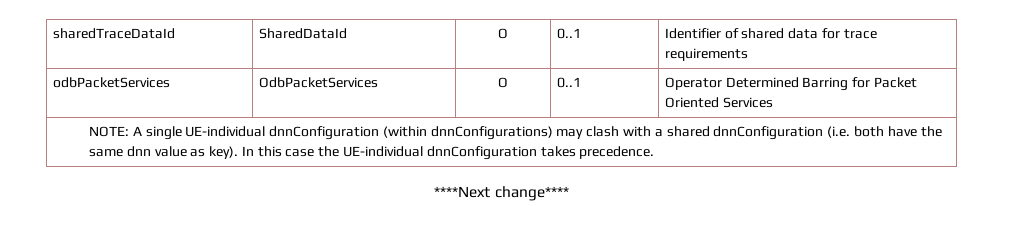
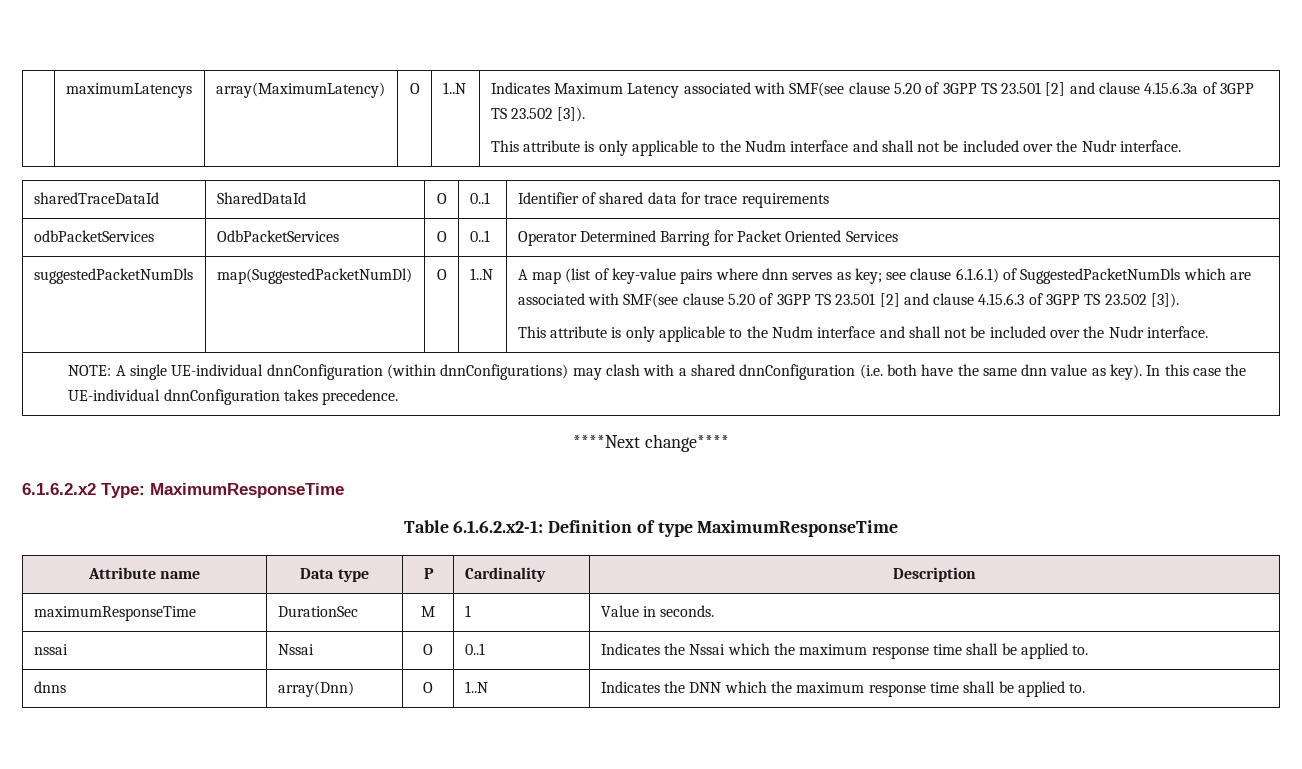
(52, 33) none -> [65,83,192,98] [215,82,385,98] [409,83,420,94] [442,82,466,94] [490,82,1255,98] [490,107,586,122] [490,140,1182,156] | maximumLatencys | array(MaximumLatency) | O | 1..N | Indicates Maximum Latency associated with SMF(see clause 5.20 of 3GPP TS 23.501 [2] and clause 4.15.6.3a of 3GPP TS 23.502 [3]). // This attribute is only applicable to the Nudm interface and shall not be included over the Nudr interface. //
(773, 102) none -> [33,268,193,284] [216,268,412,284] [436,269,447,280] [469,268,493,280] [517,268,1252,284] [517,293,1180,308] [517,326,1209,342] // suggestedPacketNumDls | map(SuggestedPacketNumDl) | O | 1..N | A map (list of key-value pairs where dnn serves as key; see clause 6.1.6.1) of SuggestedPacketNumDls which are associated with SMF(see clause 5.20 of 3GPP TS 23.501 [2] and clause 4.15.6.3 of 3GPP TS 23.502 [3]). // This attribute is only applicable to the Nudm interface and shall not be included over the Nudr interface.
(569, 193) none -> [22,483,344,498] [403,520,899,537] [87,567,201,579] [300,568,369,582] [423,568,434,579] [464,567,546,582] [893,567,977,582] [33,606,196,621] [277,606,358,617] [421,606,435,617] [464,605,471,617] [600,605,715,617] [33,644,68,655] [277,644,314,655] [423,644,433,655] [464,643,485,655] [600,643,1089,659] [33,681,66,693] [277,681,354,697] [423,682,433,693] [464,681,488,693] [600,681,1086,697] // 6.1.6.2.x2 Type: MaximumResponseTime // Table 6.1.6.2.x2-1: Definition of type MaximumResponseTime // Attribute name | Data type | P | Cardinality | Description // maximumResponseTime | DurationSec | M | 1 | Value in seconds. // nssai | Nssai | O | 0..1 | Indicates the Nssai which the maximum response time shall be applied to. // dnns | array(Dnn) | O | 1..N | Indicates the DNN which the maximum response time shall be applied to.

